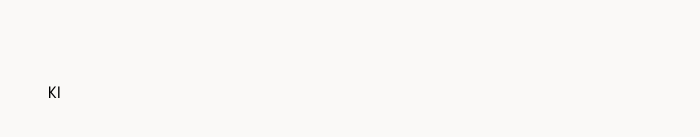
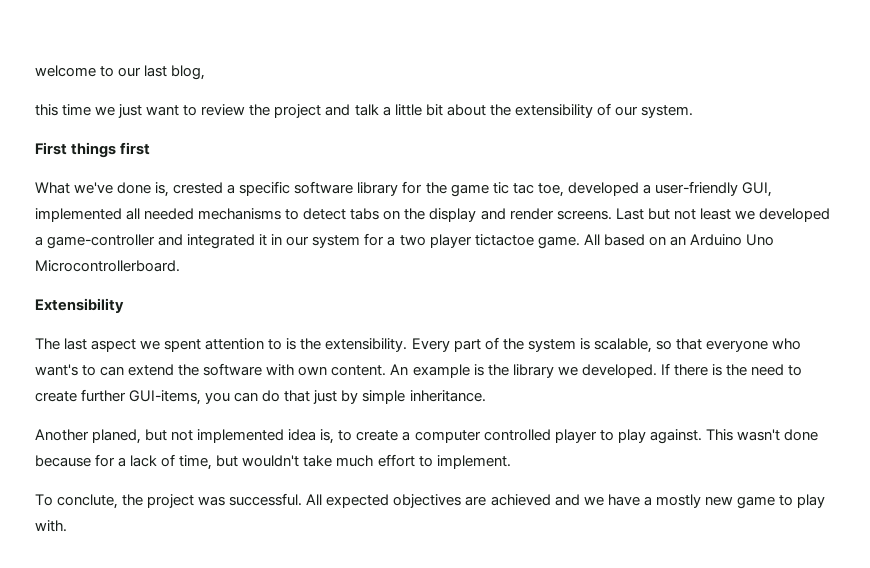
[48,86,61,98] KI -> [35,65,206,80] [35,103,693,118] [35,142,151,158] [35,181,772,197] [35,208,830,222] [35,233,774,249] [35,260,180,272] [35,298,124,313] [35,337,801,353] [35,363,803,378] [35,389,486,405] [35,429,818,444] [35,454,511,470] [35,493,825,509] [35,520,67,532] welcome to our last blog, // this time we just want to review the project and talk a little bit about the extensibility of our system. // First things first // What we've done is, crested a specific software library for the game tic tac toe, developed a user-friendly GUI, implemented all needed mechanisms to detect tabs on the display and render screens. Last but not least we developed a game-controller and integrated it in our system for a two player tictactoe game. All based on an Arduino Uno Microcontrollerboard. // Extensibility // The last aspect we spent attention to is the extensibility. Every part of the system is scalable, so that everyone who want's to can extend the software with own content. An example is the library we developed. If there is the need to create further GUI-items, you can do that just by simple inheritance. // Another planed, but not implemented idea is, to create a computer controlled player to play against. This wasn't done because for a lack of time, but wouldn't take much effort to implement. // To conclute, the project was successful. All expected objectives are achieved and we have a mostly new game to play with.

